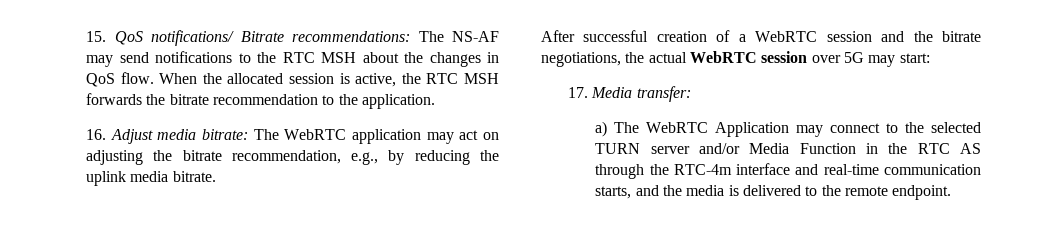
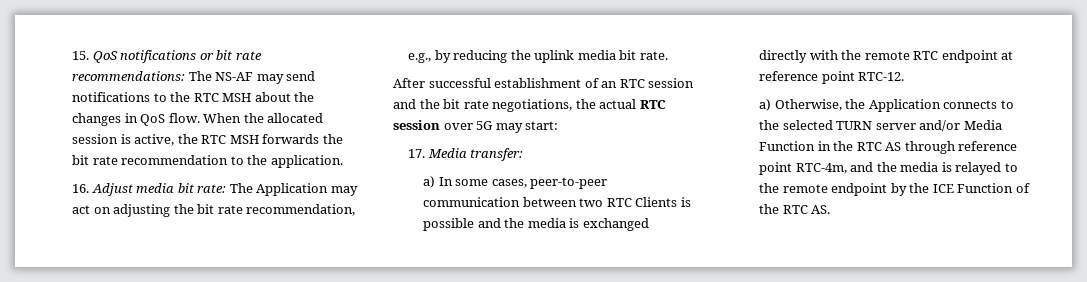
[151,30,284,46] notifications/ Bitrate -> [120,50,262,63] notifications or bit rate
[169,94,209,105] bitrate -> [72,155,118,165] bit rate
[202,129,422,144] bitrate: The WebRTC application -> [177,183,329,196] bit rate: The Application
[182,150,222,161] bitrate -> [197,204,243,214] bit rate
[172,171,216,182] bitrate. -> [619,50,668,60] bit rate.
[656,30,818,42] creation of a WebRTC -> [494,78,645,88] establishment of an RTC
[942,31,982,42] bitrate -> [443,99,489,109] bit rate
[689,51,757,63] WebRTC -> [639,100,666,109] RTC
[614,122,881,137] The WebRTC Application may connect -> [438,177,608,189] [423,197,691,207] [423,218,649,231] [759,50,1014,63] [759,71,905,84] [759,99,998,112] In some cases, peer-to-peer communication between two RTC Clients is possible and the media is exchanged directly with the remote RTC endpoint at reference point RTC-12. // a) Otherwise, the Application connects
[649,163,981,175] [595,185,801,199] the RTC-4m interface and real-time communication starts, and the media is delivered -> [958,141,1018,151] [759,162,1002,175] reference point RTC-4m, and the media is relayed
[892,185,952,200] endpoint. -> [831,183,1030,196] [759,204,831,214] endpoint by the ICE Function of the RTC AS.

